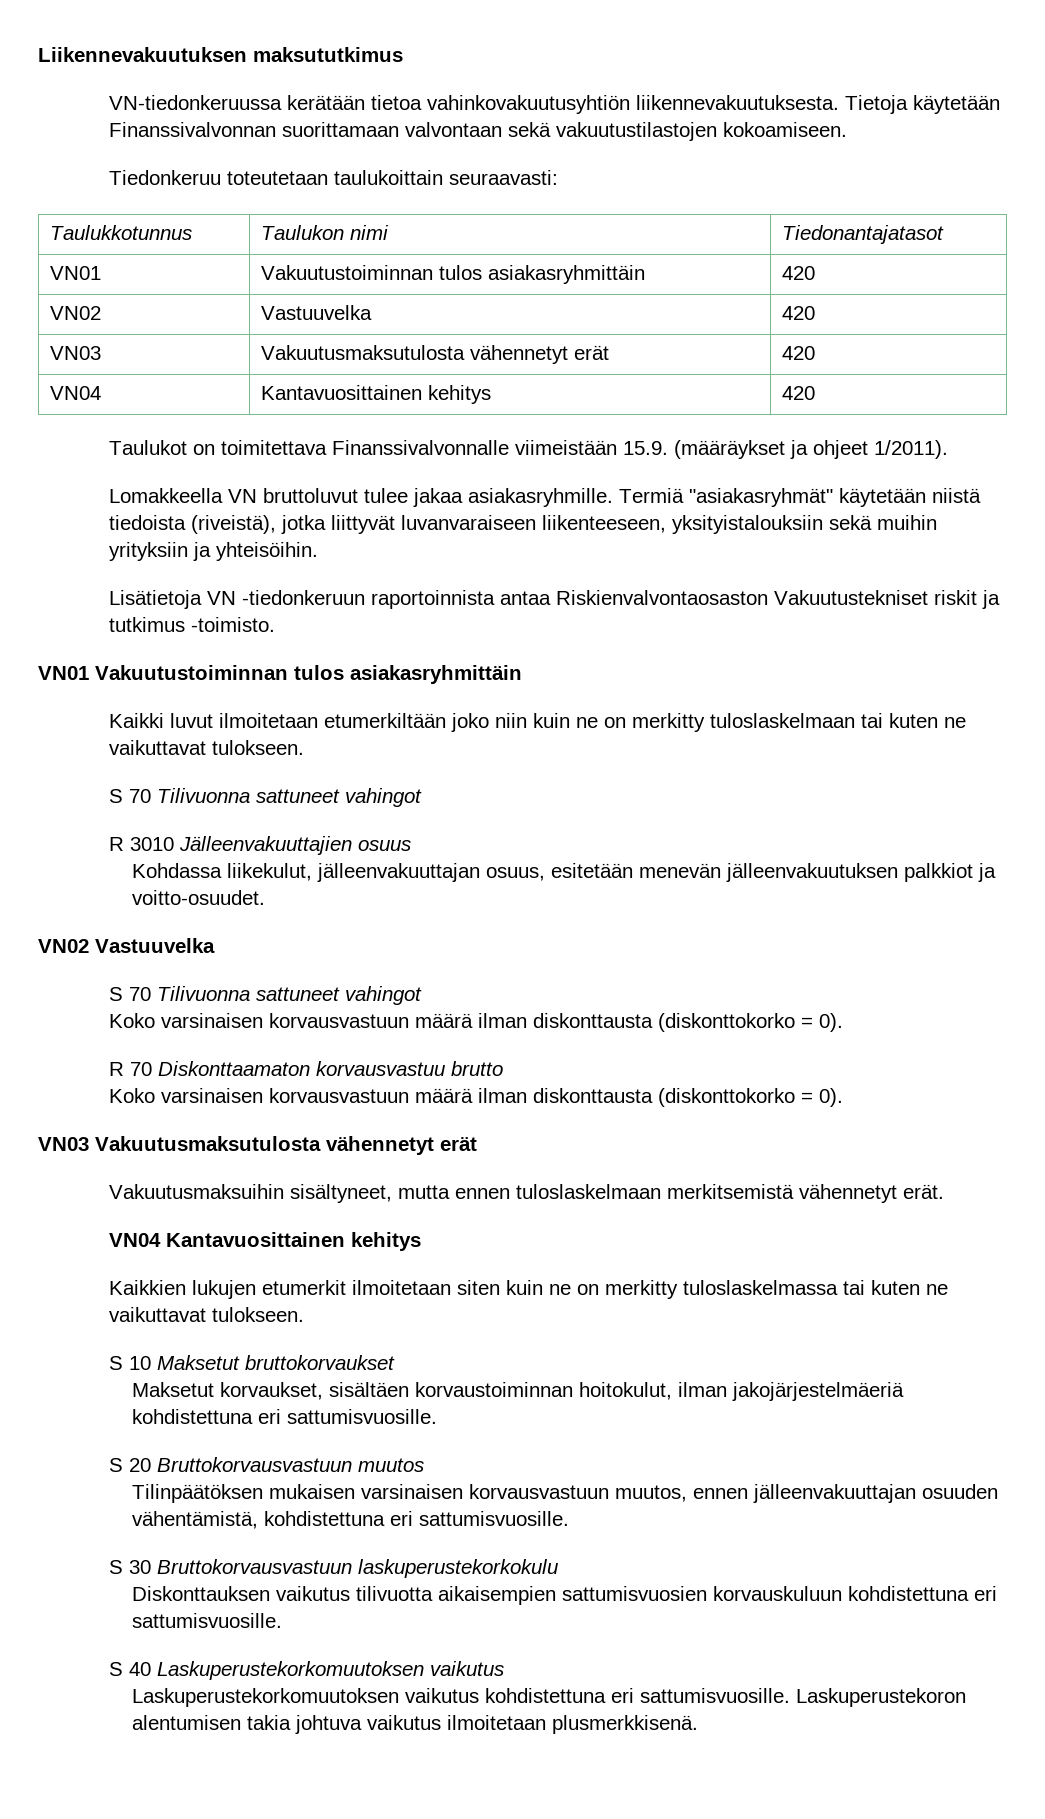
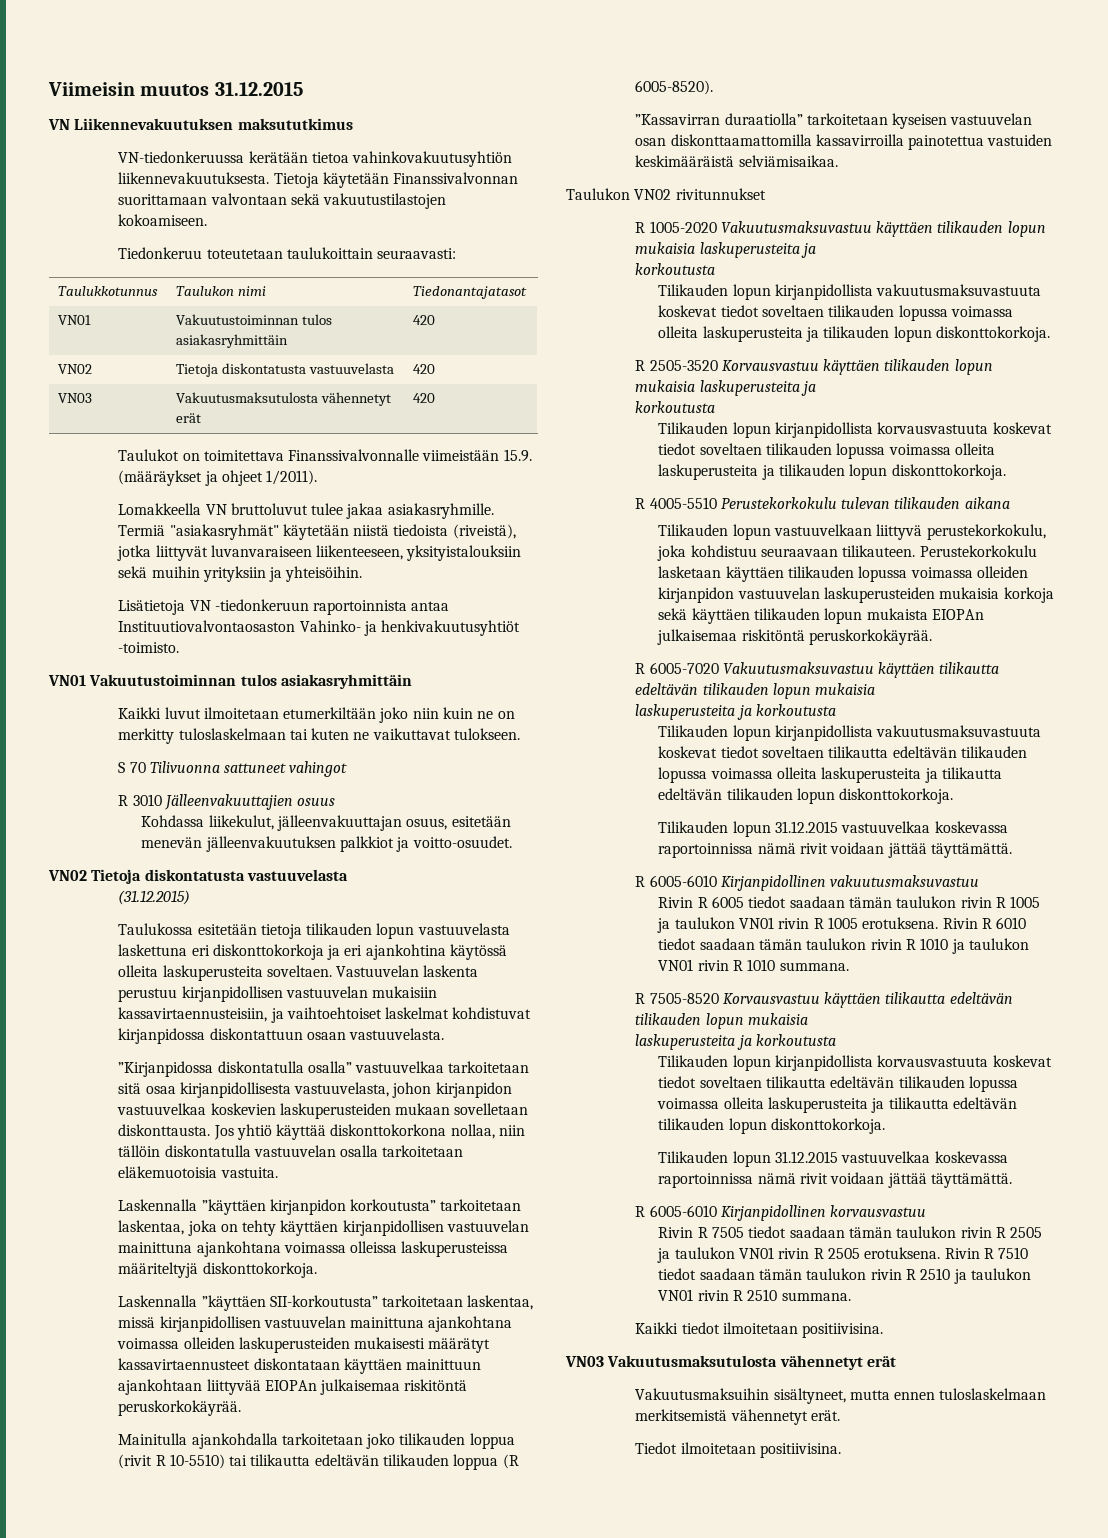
(38, 54) none -> [48,82,303,96] [48,119,70,130] Viimeisin muutos 31.12.2015 // VN
[260,305,372,320] Vastuuvelka -> [176,363,395,377] Tietoja diskontatusta vastuuvelasta
[49,386,101,400] [260,385,491,404] [781,386,815,400] // VN04 | Kantavuosittainen kehitys | 420 -> (436, 398) none
[555,590,1000,609] [108,617,185,632] Riskienvalvontaosaston Vakuutustekniset riskit ja tutkimus -> [118,620,521,636] Instituutiovalvontaosaston Vahinko- ja henkivakuutusyhtiöt
[95,938,215,953] [108,986,422,1005] [108,1013,843,1032] [108,1061,503,1076] [108,1088,843,1107] Vastuuvelka // S 70 Tilivuonna sattuneet vahingot // Koko varsinaisen korvausvastuun määrä ilman diskonttausta (diskonttokorko = 0). // R 70 Diskonttaamaton korvausvastuu brutto // Koko varsinaisen korvausvastuun määrä ilman diskonttausta (diskonttokorko = 0). -> [91,869,348,884] [118,890,191,905] [118,923,510,939] [118,944,508,960] [118,965,479,981] [118,986,438,1002] [118,1007,532,1023] [118,1028,445,1044] [118,1061,530,1077] [118,1082,512,1098] [117,1103,529,1119] [118,1124,526,1140] [118,1145,464,1157] [118,1166,278,1178] [118,1199,522,1215] [118,1220,530,1236] [118,1241,509,1257] [118,1262,317,1278] [118,1295,534,1311] [118,1316,513,1332] [117,1337,491,1353] [118,1358,482,1374] [118,1379,468,1395] [118,1400,242,1416] [118,1433,515,1449] [118,1454,519,1470] [635,80,714,95] [635,113,1033,129] [635,134,1053,150] [635,155,838,167] [566,188,766,200] [635,221,1046,237] [635,242,816,258] [635,263,716,275] [658,284,1042,300] [658,305,1013,321] [658,326,1050,342] [635,359,993,375] [635,380,816,396] [635,401,716,413] [658,422,1052,438] [658,443,995,459] [658,464,1006,480] [635,497,1010,509] [658,524,1046,540] [657,545,1037,561] [658,566,1028,582] [658,587,1054,603] [658,608,984,624] [657,629,932,645] [635,662,1000,678] [635,683,876,699] [635,704,836,720] [658,725,1042,741] [658,746,1027,758] [658,767,1002,783] [658,788,954,804] [658,821,1008,837] [658,842,1012,858] [635,875,980,891] [658,896,1041,908] [657,917,1027,933] [658,938,1029,954] [658,959,849,971] [635,992,1013,1008] [635,1013,808,1029] [635,1034,836,1050] [658,1055,1052,1071] [658,1076,1018,1092] [657,1097,1017,1113] [658,1118,885,1134] [658,1151,1008,1167] [658,1172,1012,1188] [635,1205,927,1221] [658,1226,1043,1238] [657,1247,1029,1263] [658,1268,1031,1284] [658,1289,851,1301] [635,1322,884,1338] Tietoja diskontatusta vastuuvelasta // (31.12.2015) // Taulukossa esitetään tietoja tilikauden lopun vastuuvelasta laskettuna eri diskonttokorkoja ja eri ajankohtina käytössä olleita laskuperusteita soveltaen. Vastuuvelan laskenta perustuu kirjanpidollisen vastuuvelan mukaisiin kassavirtaennusteisiin, ja vaihtoehtoiset laskelmat kohdistuvat kirjanpidossa diskontattuun osaan vastuuvelasta. // ”Kirjanpidossa diskontatulla osalla” vastuuvelkaa tarkoitetaan sitä osaa kirjanpidollisesta vastuuvelasta, johon kirjanpidon vastuuvelkaa koskevien laskuperusteiden mukaan sovelletaan diskonttausta. Jos yhtiö käyttää diskonttokorkona nollaa, niin tällöin diskontatulla vastuuvelan osalla tarkoitetaan eläkemuotoisia vastuita. // Laskennalla ”käyttäen kirjanpidon korkoutusta” tarkoitetaan laskentaa, joka on tehty käyttäen kirjanpidollisen vastuuvelan mainittuna ajankohtana voimassa olleissa laskuperusteissa määriteltyjä diskonttokorkoja. // Laskennalla ”käyttäen SII-korkoutusta” tarkoitetaan laskentaa, missä kirjanpidollisen vastuuvelan mainittuna ajankohtana voimassa olleiden laskuperusteiden mukaisesti määrätyt kassavirtaennusteet diskontataan käyttäen mainittuun ajankohtaan liittyvää EIOPAn julkaisemaa riskitöntä peruskorkokäyrää. // Mainitulla ajankohdalla tarkoitetaan joko tilikauden loppua (rivit R 10-5510) tai tilikautta edeltävän tilikauden loppua (R 6005-8520). // ”Kassavirran duraatiolla” tarkoitetaan kyseisen vastuuvelan osan diskonttaamattomilla kassavirroilla painotettua vastuiden keskimääräistä selviämisaikaa. // Taulukon VN02 rivitunnukset // R 1005-2020 Vakuutusmaksuvastuu käyttäen tilikauden lopun mukaisia laskuperusteita ja // korkoutusta // Tilikauden lopun kirjanpidollista vakuutusmaksuvastuuta koskevat tiedot soveltaen tilikauden lopussa voimassa olleita laskuperusteita ja tilikauden lopun diskonttokorkoja. // R 2505-3520 Korvausvastuu käyttäen tilikauden lopun mukaisia laskuperusteita ja // korkoutusta // Tilikauden lopun kirjanpidollista korvausvastuuta koskevat tiedot soveltaen tilikauden lopussa voimassa olleita laskuperusteita ja tilikauden lopun diskonttokorkoja. // R 4005-5510 Perustekorkokulu tulevan tilikauden aikana // Tilikauden lopun vastuuvelkaan liittyvä perustekorkokulu, joka kohdistuu seuraavaan tilikauteen. Perustekorkokulu lasketaan käyttäen tilikauden lopussa voimassa olleiden kirjanpidon vastuuvelan laskuperusteiden mukaisia korkoja sekä käyttäen tilikauden lopun mukaista EIOPAn julkaisemaa riskitöntä peruskorkokäyrää. // R 6005-7020 Vakuutusmaksuvastuu käyttäen tilikautta edeltävän tilikauden lopun mukaisia // laskuperusteita ja korkoutusta // Tilikauden lopun kirjanpidollista vakuutusmaksuvastuuta koskevat tiedot soveltaen tilikautta edeltävän tilikauden lopussa voimassa olleita laskuperusteita ja tilikautta edeltävän tilikauden lopun diskonttokorkoja. // Tilikauden lopun 31.12.2015 vastuuvelkaa koskevassa raportoinnissa nämä rivit voidaan jättää täyttämättä. // R 6005-6010 Kirjanpidollinen vakuutusmaksuvastuu // Rivin R 6005 tiedot saadaan tämän taulukon rivin R 1005 ja taulukon VN01 rivin R 1005 erotuksena. Rivin R 6010 tiedot saadaan tämän taulukon rivin R 1010 ja taulukon VN01 rivin R 1010 summana. // R 7505-8520 Korvausvastuu käyttäen tilikautta edeltävän tilikauden lopun mukaisia // laskuperusteita ja korkoutusta // Tilikauden lopun kirjanpidollista korvausvastuuta koskevat tiedot soveltaen tilikautta edeltävän tilikauden lopussa voimassa olleita laskuperusteita ja tilikautta edeltävän tilikauden lopun diskonttokorkoja. // Tilikauden lopun 31.12.2015 vastuuvelkaa koskevassa raportoinnissa nämä rivit voidaan jättää täyttämättä. // R 6005-6010 Kirjanpidollinen korvausvastuu // Rivin R 7505 tiedot saadaan tämän taulukon rivin R 2505 ja taulukon VN01 rivin R 2505 erotuksena. Rivin R 7510 tiedot saadaan tämän taulukon rivin R 2510 ja taulukon VN01 rivin R 2510 summana. // Kaikki tiedot ilmoitetaan positiivisina.
[108,1232,421,1251] [108,1280,948,1299] [108,1307,304,1322] [108,1355,395,1370] [132,1382,905,1401] [132,1409,438,1424] [108,1457,424,1472] [132,1484,999,1503] [132,1511,570,1529] [108,1559,558,1578] [132,1586,998,1605] [132,1613,283,1628] [108,1661,504,1680] [132,1688,967,1707] [132,1715,699,1734] VN04 Kantavuosittainen kehitys // Kaikkien lukujen etumerkit ilmoitetaan siten kuin ne on merkitty tuloslaskelmassa tai kuten ne vaikuttavat tulokseen. // S 10 Maksetut bruttokorvaukset // Maksetut korvaukset, sisältäen korvaustoiminnan hoitokulut, ilman jakojärjestelmäeriä kohdistettuna eri sattumisvuosille. // S 20 Bruttokorvausvastuun muutos // Tilinpäätöksen mukaisen varsinaisen korvausvastuun muutos, ennen jälleenvakuuttajan osuuden vähentämistä, kohdistettuna eri sattumisvuosille. // S 30 Bruttokorvausvastuun laskuperustekorkokulu // Diskonttauksen vaikutus tilivuotta aikaisempien sattumisvuosien korvauskuluun kohdistettuna eri sattumisvuosille. // S 40 Laskuperustekorkomuutoksen vaikutus // Laskuperustekorkomuutoksen vaikutus kohdistettuna eri sattumisvuosille. Laskuperustekoron alentumisen takia johtuva vaikutus ilmoitetaan plusmerkkisenä. -> [635,1442,841,1458] Tiedot ilmoitetaan positiivisina.

